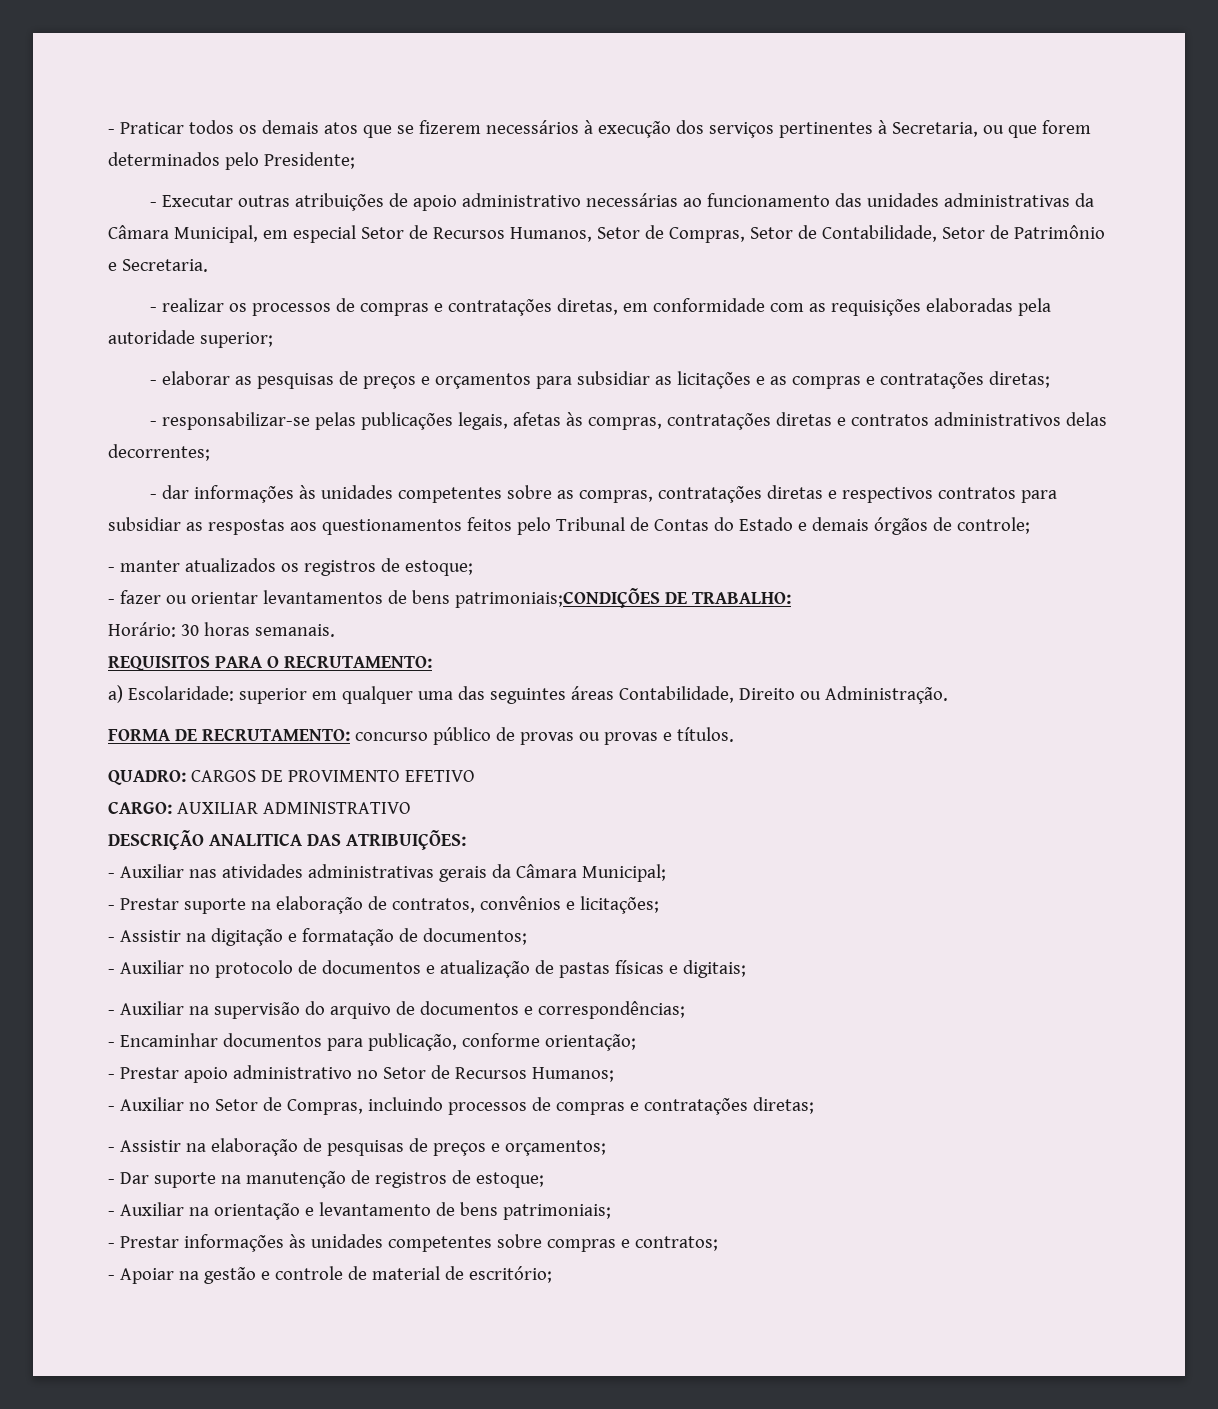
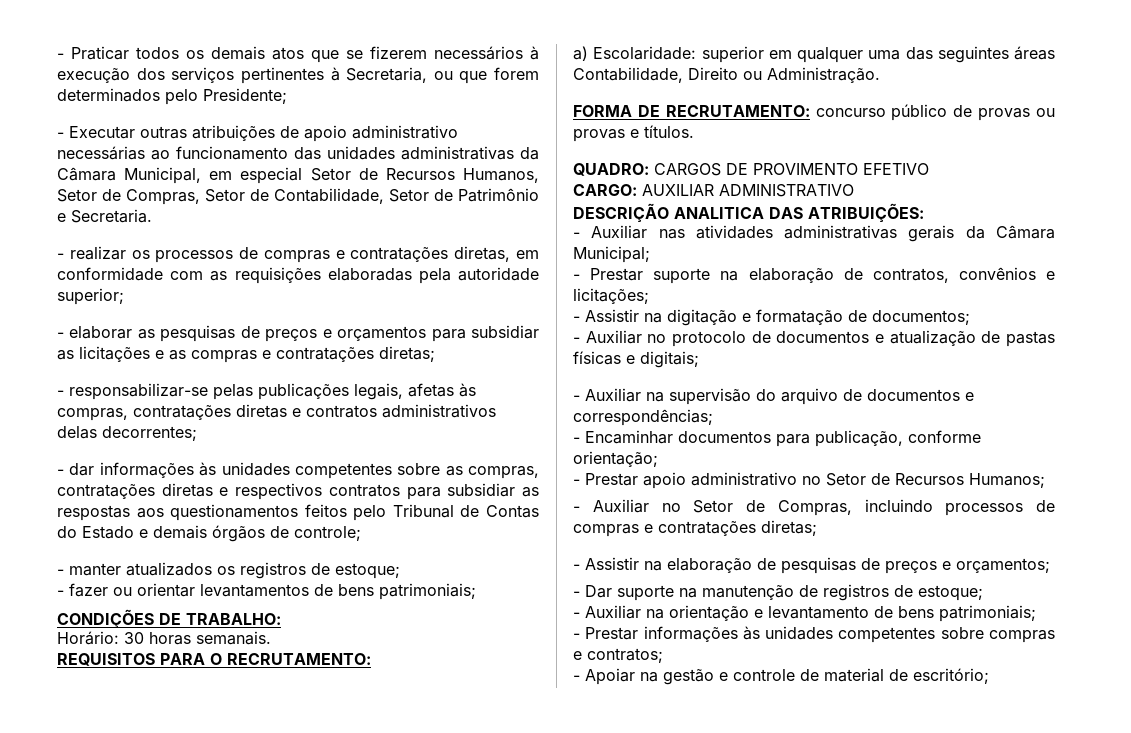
[454,588,660,608] patrimoniais;CONDIÇÕES -> [379,583,476,600] [57,609,154,628] patrimoniais; // CONDIÇÕES

